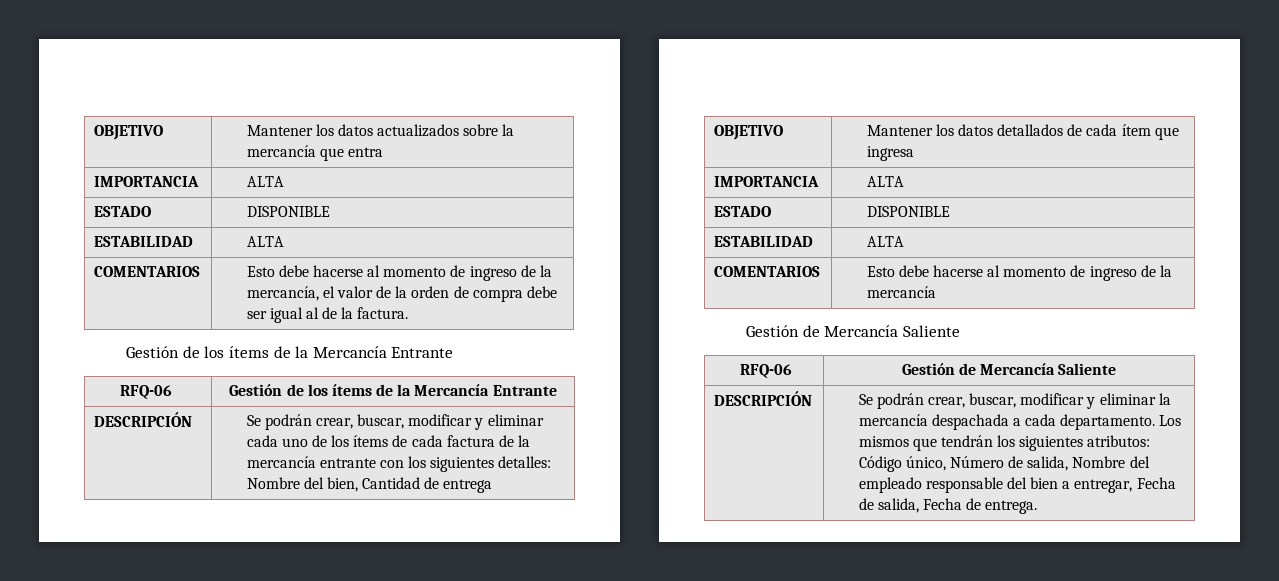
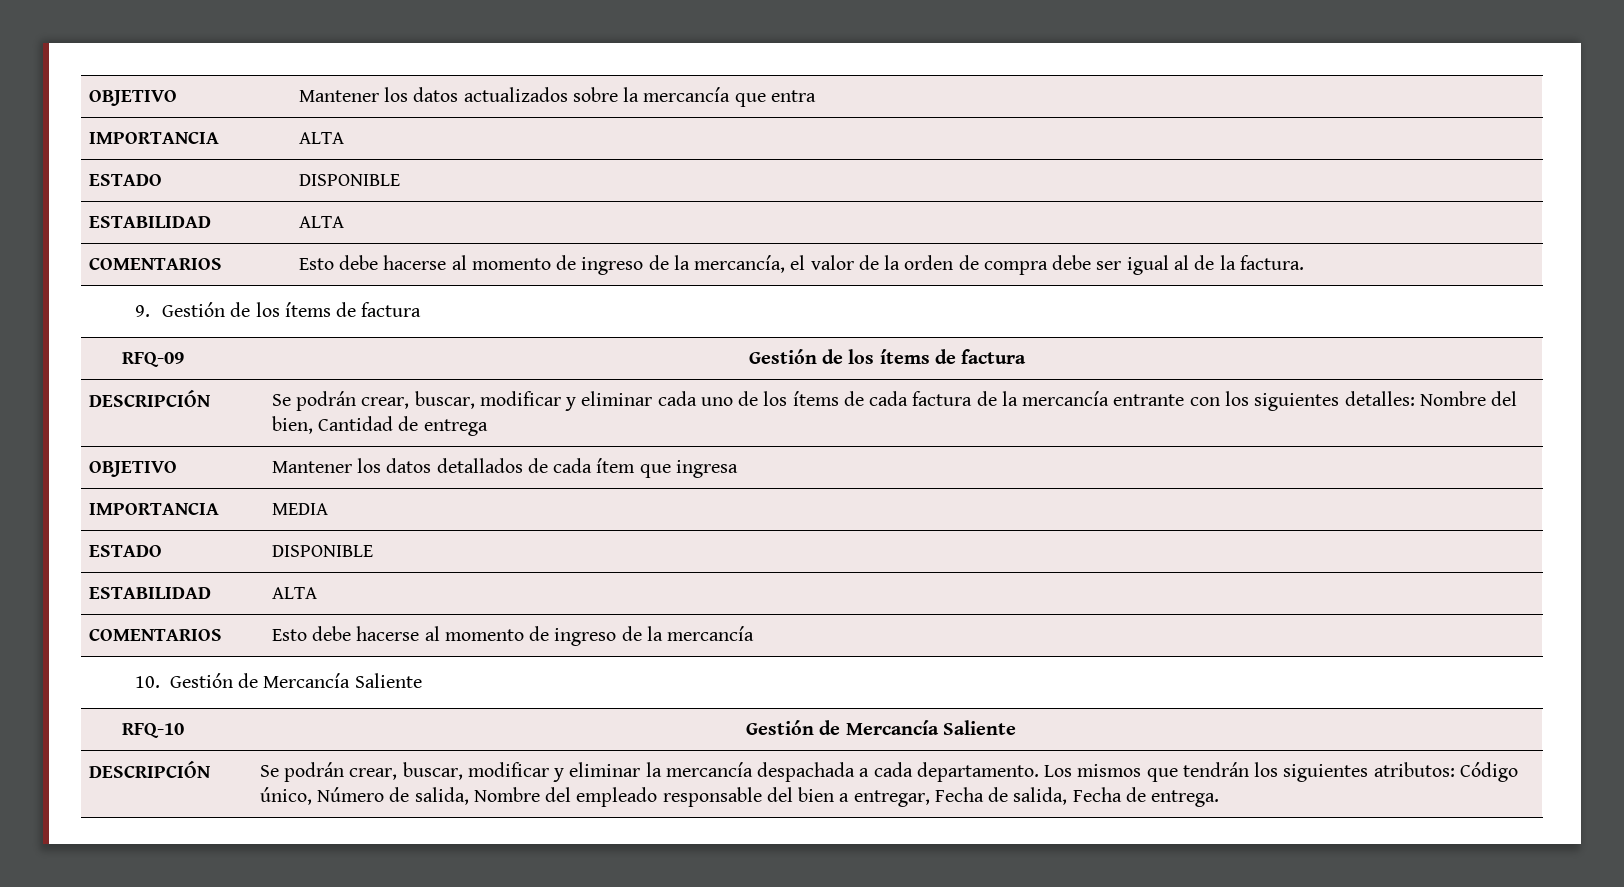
[126,346,454,358] [119,385,172,399] [229,384,557,396] Gestión de los ítems de la Mercancía Entrante // RFQ-06 | Gestión de los ítems de la Mercancía Entrante -> [135,302,422,317] [121,352,184,367] [748,349,1027,364] 9. Gestión de los ítems de factura // RFQ-09 | Gestión de los ítems de factura
[866,176,904,187] ALTA -> [271,503,328,515] MEDIA
[746,325,960,337] [739,364,792,378] Gestión de Mercancía Saliente // RFQ-06 -> [135,673,422,688] [121,723,184,738] 10. Gestión de Mercancía Saliente // RFQ-10

